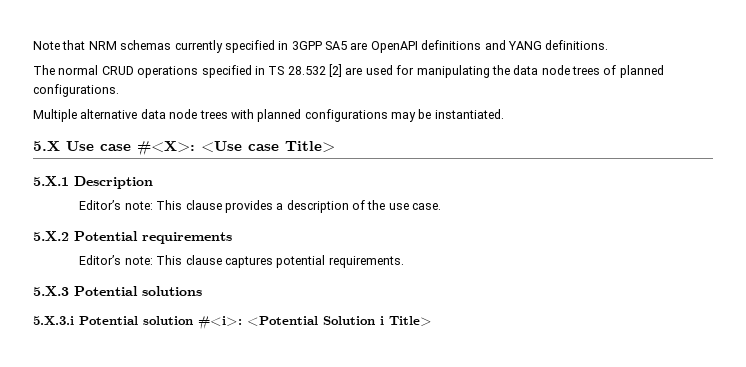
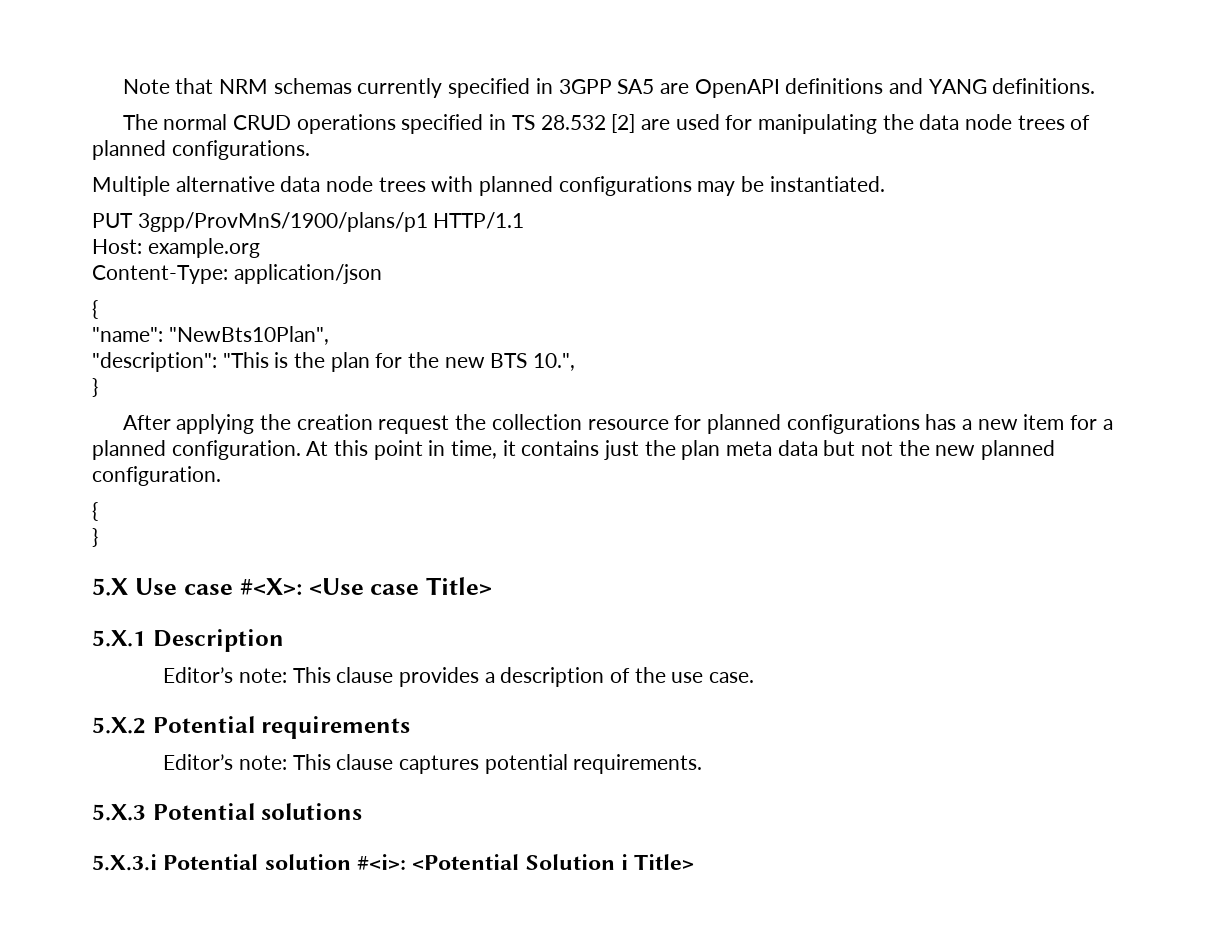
(504, 114) none -> [92,212,525,232] [92,238,260,258] [92,264,382,284] [92,300,98,319] [92,326,329,345] [92,352,576,372] [92,378,98,397] [122,414,1113,434] [92,440,1056,460] [92,466,221,486] [92,502,98,521] [92,528,98,547] // PUT 3gpp/ProvMnS/1900/plans/p1 HTTP/1.1 // Host: example.org // Content-Type: application/json // { // "name": "NewBts10Plan", // "description": "This is the plan for the new BTS 10.", // } // After applying the creation request the collection resource for planned configurations has a new item for a planned configuration. At this point in time, it contains just the plan meta data but not the new planned configuration. // { // }

